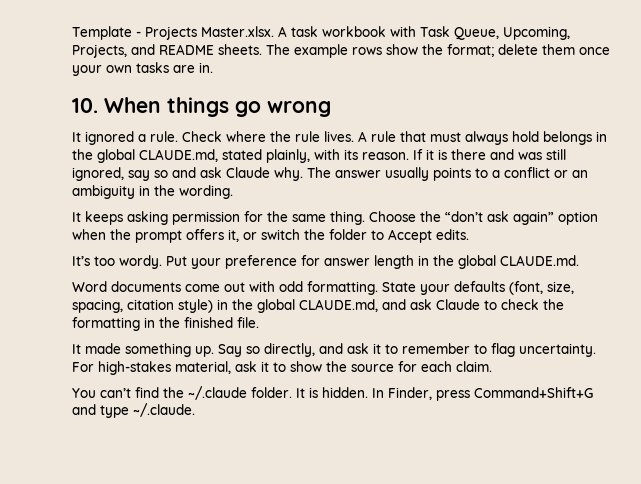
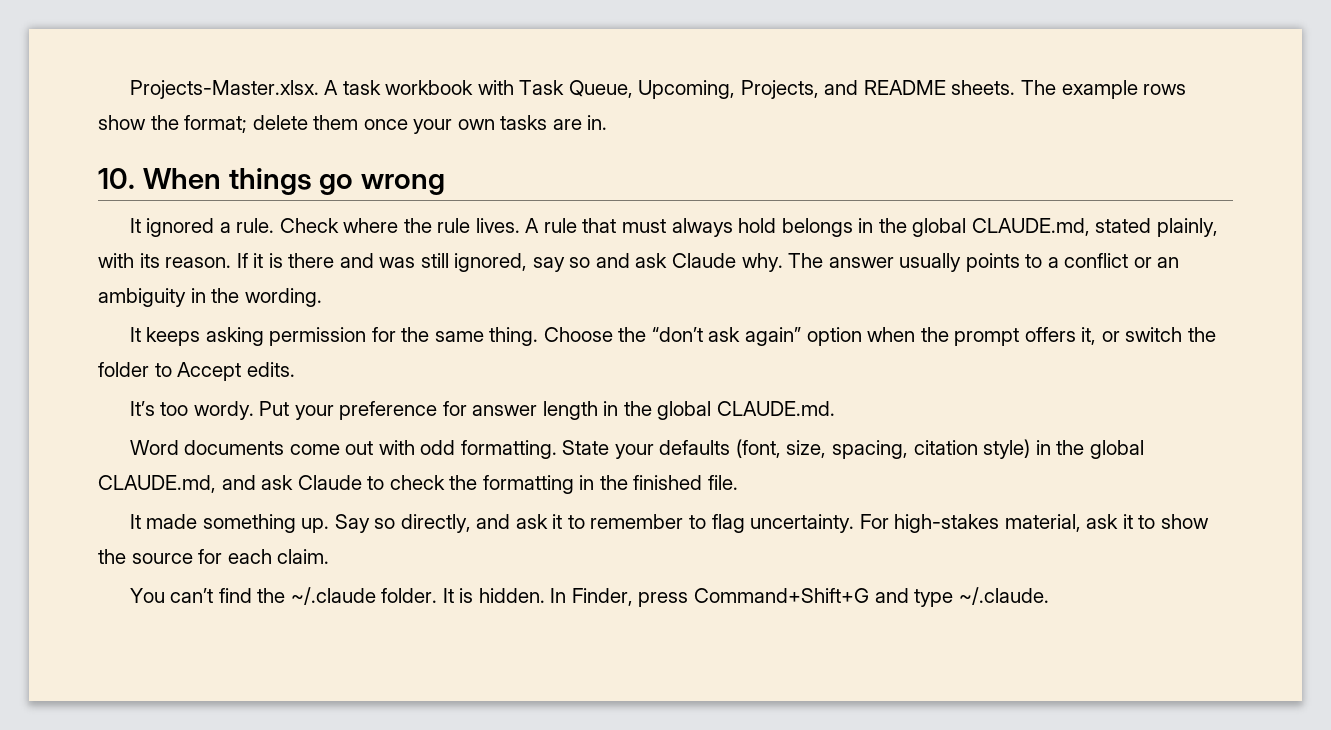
[72,26,274,40] Template - Projects Master.xlsx. -> [129,80,319,99] Projects-Master.xlsx.

